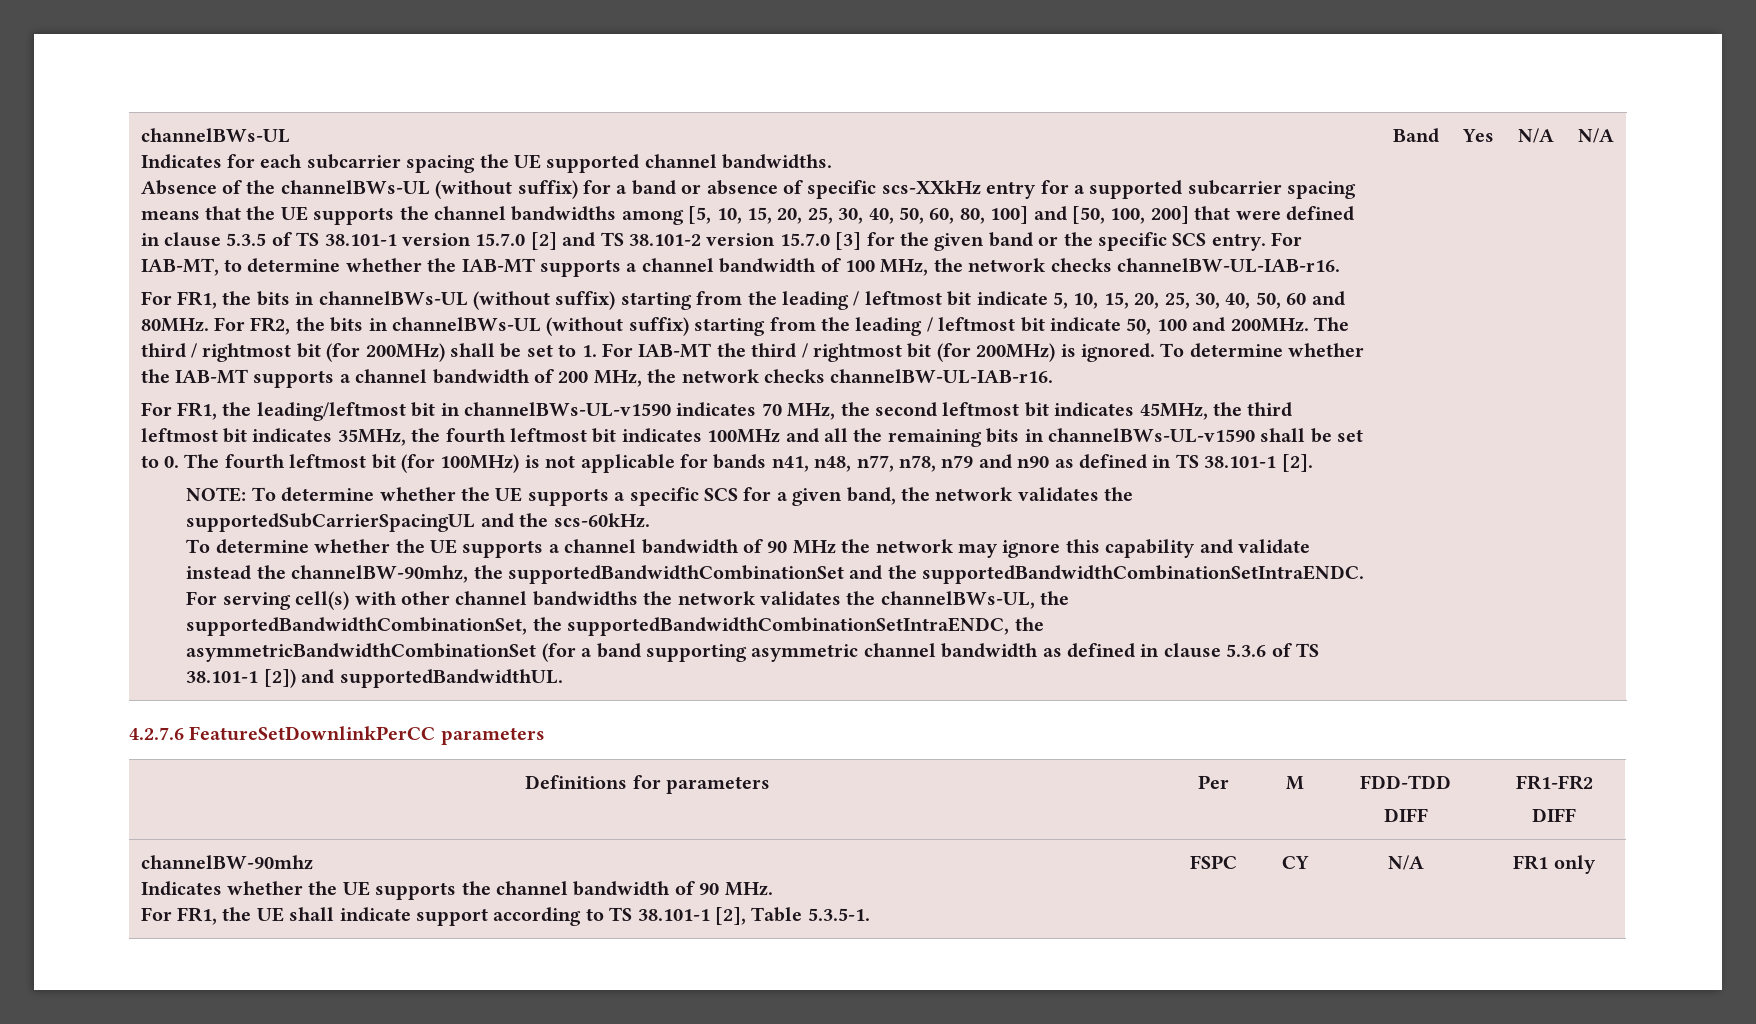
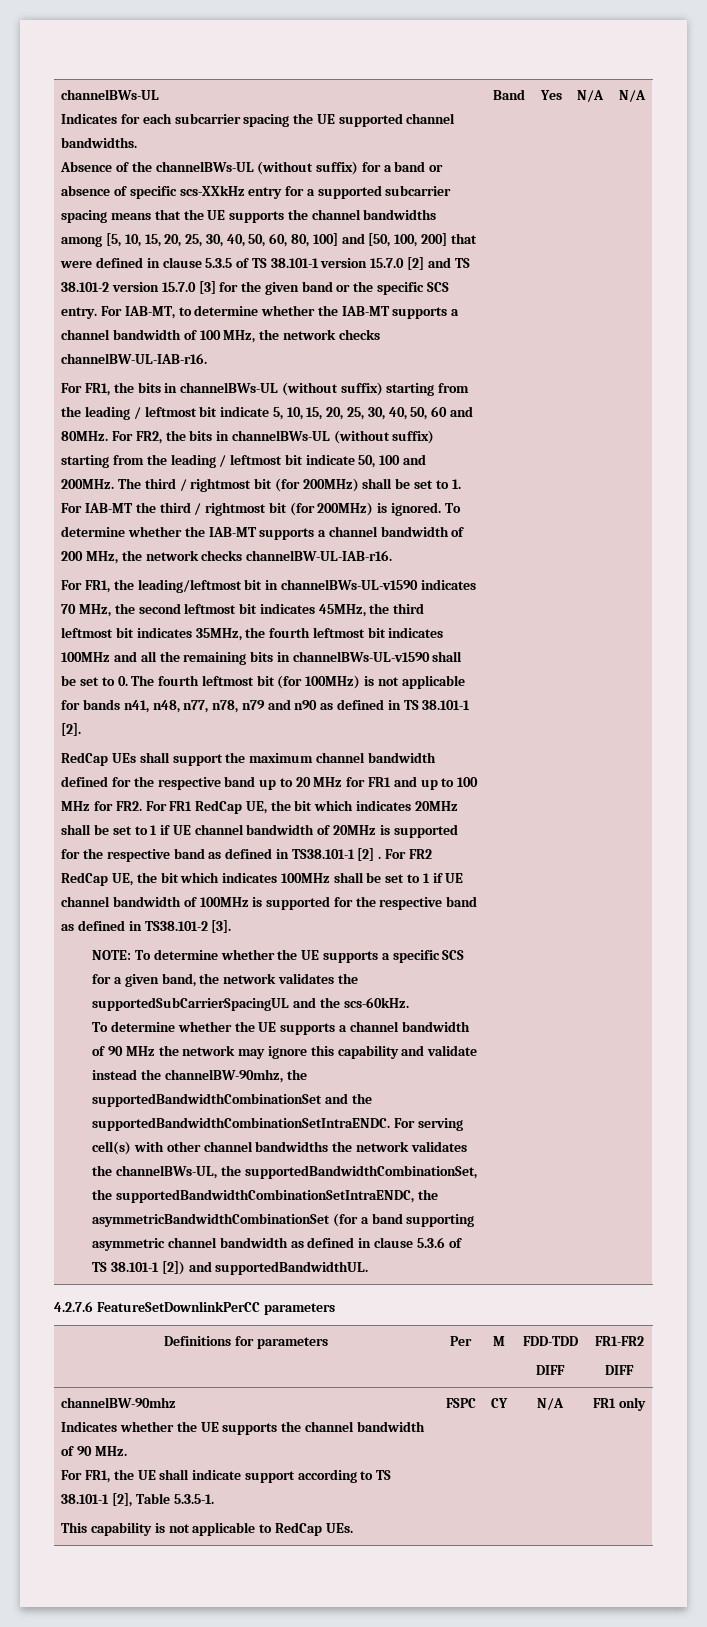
(1313, 463) none -> [61,752,436,766] [61,776,479,790] [61,800,458,814] [61,824,458,838] [61,848,432,862] [61,872,464,886] [61,896,478,910] [61,920,232,933] // RedCap UEs shall support the maximum channel bandwidth defined for the respective band up to 20 MHz for FR1 and up to 100 MHz for FR2. For FR1 RedCap UE, the bit which indicates 20MHz shall be set to 1 if UE channel bandwidth of 20MHz is supported for the respective band as defined in TS38.101-1 [2] . For FR2 RedCap UE, the bit which indicates 100MHz shall be set to 1 if UE channel bandwidth of 100MHz is supported for the respective band as defined in TS38.101-2 [3].
(870, 914) none -> [61,1522,353,1536] // This capability is not applicable to RedCap UEs.

